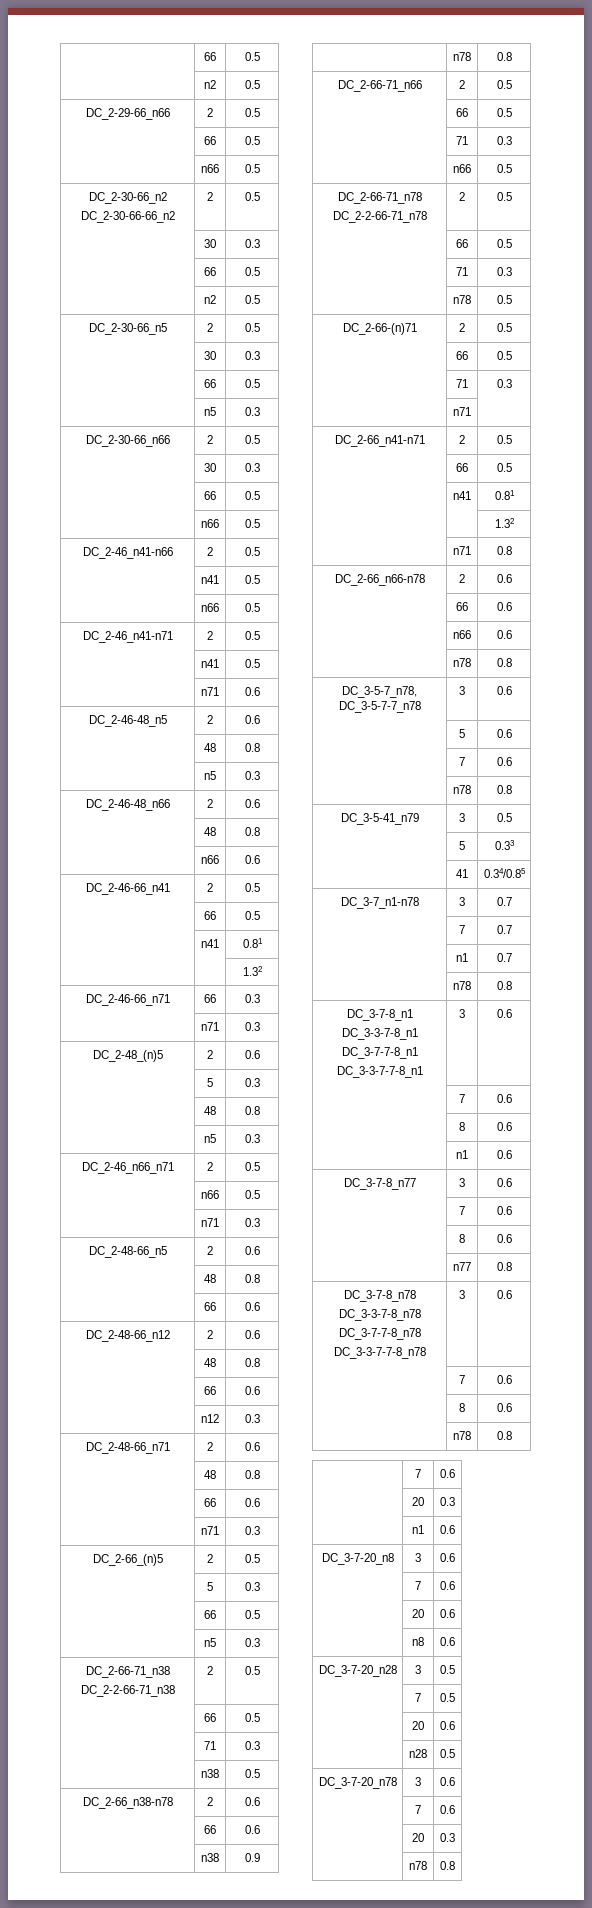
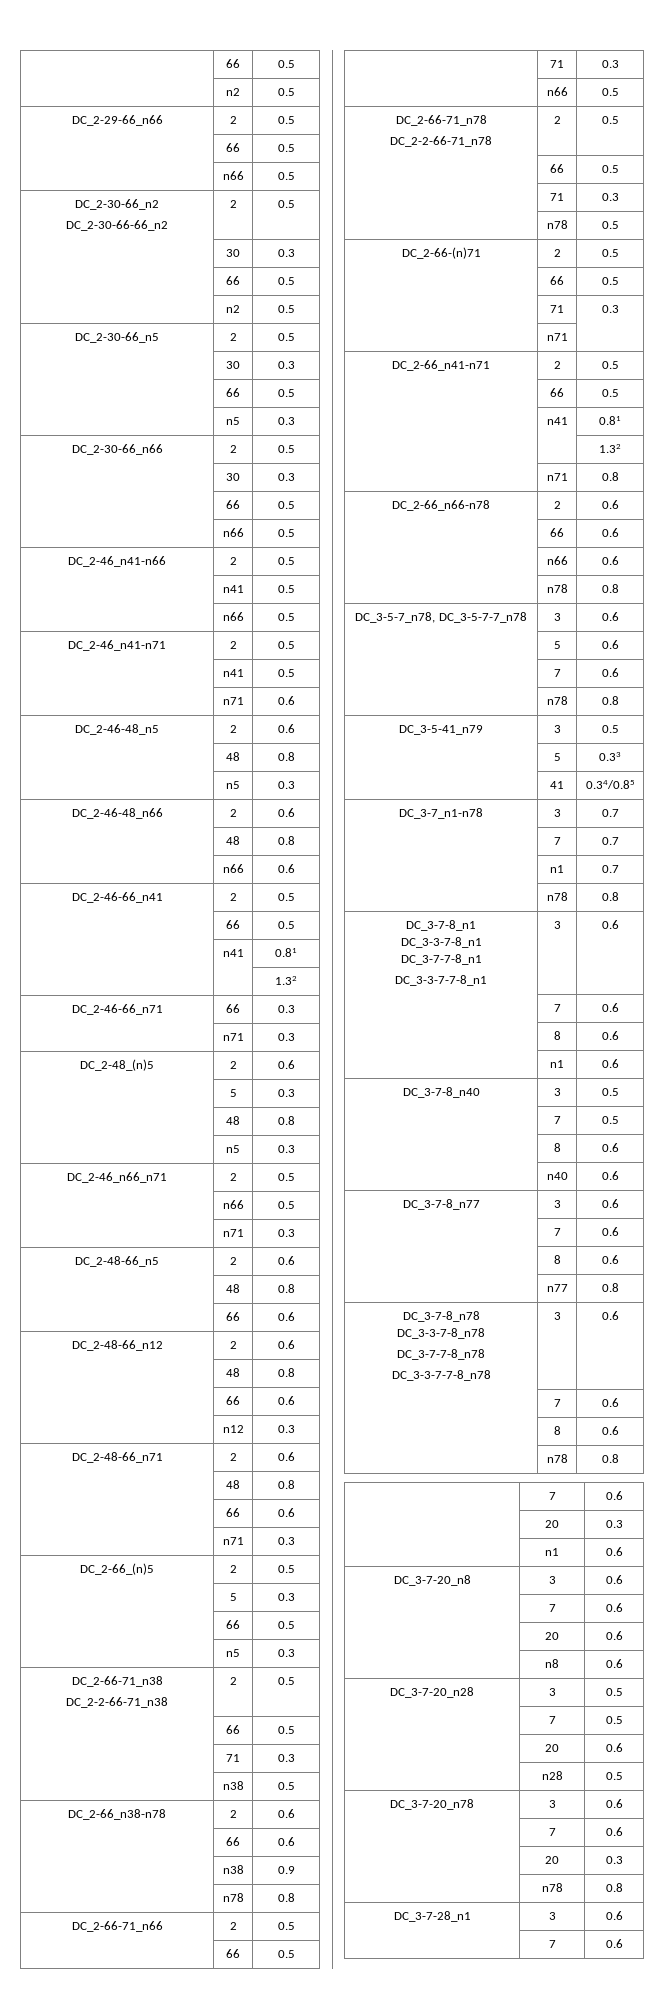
(512, 1154) none -> [402,1087,480,1098] [553,1088,561,1096] [601,1088,619,1096] [553,1116,561,1124] [601,1116,619,1124] [553,1143,561,1152] [601,1143,619,1152] [546,1172,568,1180] [601,1171,619,1180] // DC_3-7-8_n40 | 3 | 0.5 // | 7 | 0.5 // | 8 | 0.6 // | n40 | 0.6
(455, 1865) none -> [393,1911,471,1922] [548,1912,556,1920] [605,1911,623,1920] [548,1940,556,1948] [605,1939,623,1948] // DC_3-7-28_n1 | 3 | 0.6 // | 7 | 0.6

